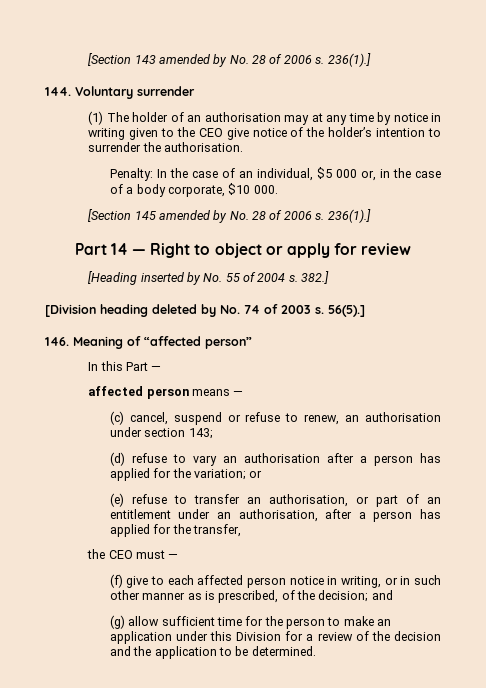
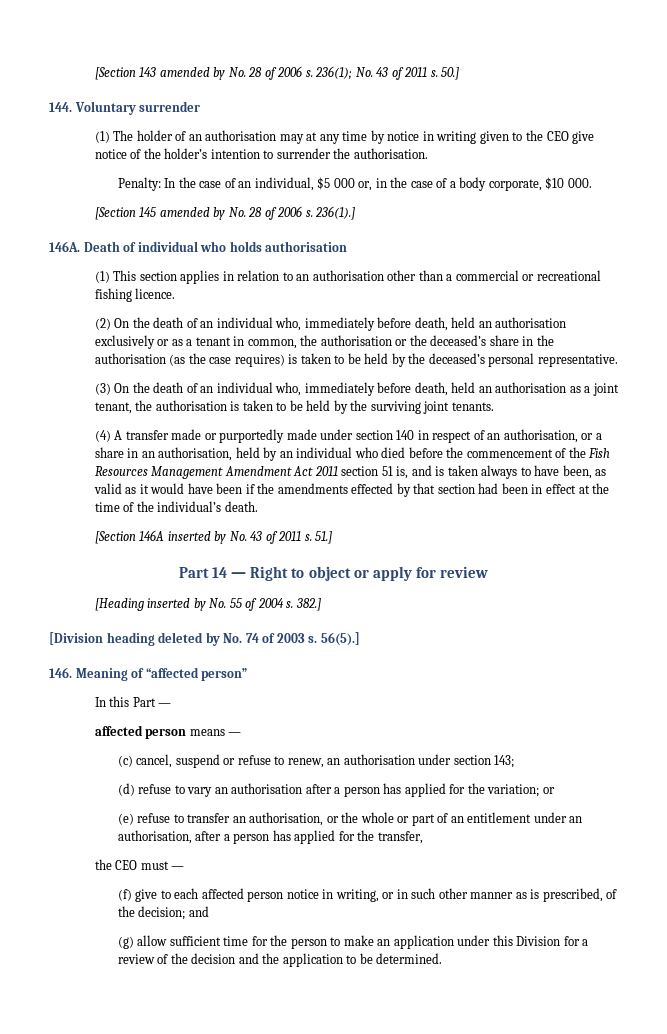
[327,53,371,67] 236(1).] -> [315,66,460,80] 236(1); No. 43 of 2011 s. 50.]
(371, 216) none -> [49,241,348,252] [94,270,601,284] [94,288,176,302] [94,317,567,331] [94,335,554,349] [94,353,618,367] [94,382,619,396] [94,400,494,414] [94,429,602,443] [94,447,611,461] [94,465,607,479] [93,483,610,497] [94,501,258,512] [94,530,333,544] // 146A. Death of individual who holds authorisation // (1) This section applies in relation to an authorisation other than a commercial or recreational fishing licence. // (2) On the death of an individual who, immediately before death, held an authorisation exclusively or as a tenant in common, the authorisation or the deceased’s share in the authorisation (as the case requires) is taken to be held by the deceased’s personal representative. // (3) On the death of an individual who, immediately before death, held an authorisation as a joint tenant, the authorisation is taken to be held by the surviving joint tenants. // (4) A transfer made or purportedly made under section 140 in respect of an authorisation, or a share in an authorisation, held by an individual who died before the commencement of the Fish Resources Management Amendment Act 2011 section 51 is, and is taken always to have been, as valid as it would have been if the amendments effected by that section had been in effect at the time of the individual’s death. // [Section 146A inserted by No. 43 of 2011 s. 51.]
(369, 500) none -> [341,812,410,823] the whole or

